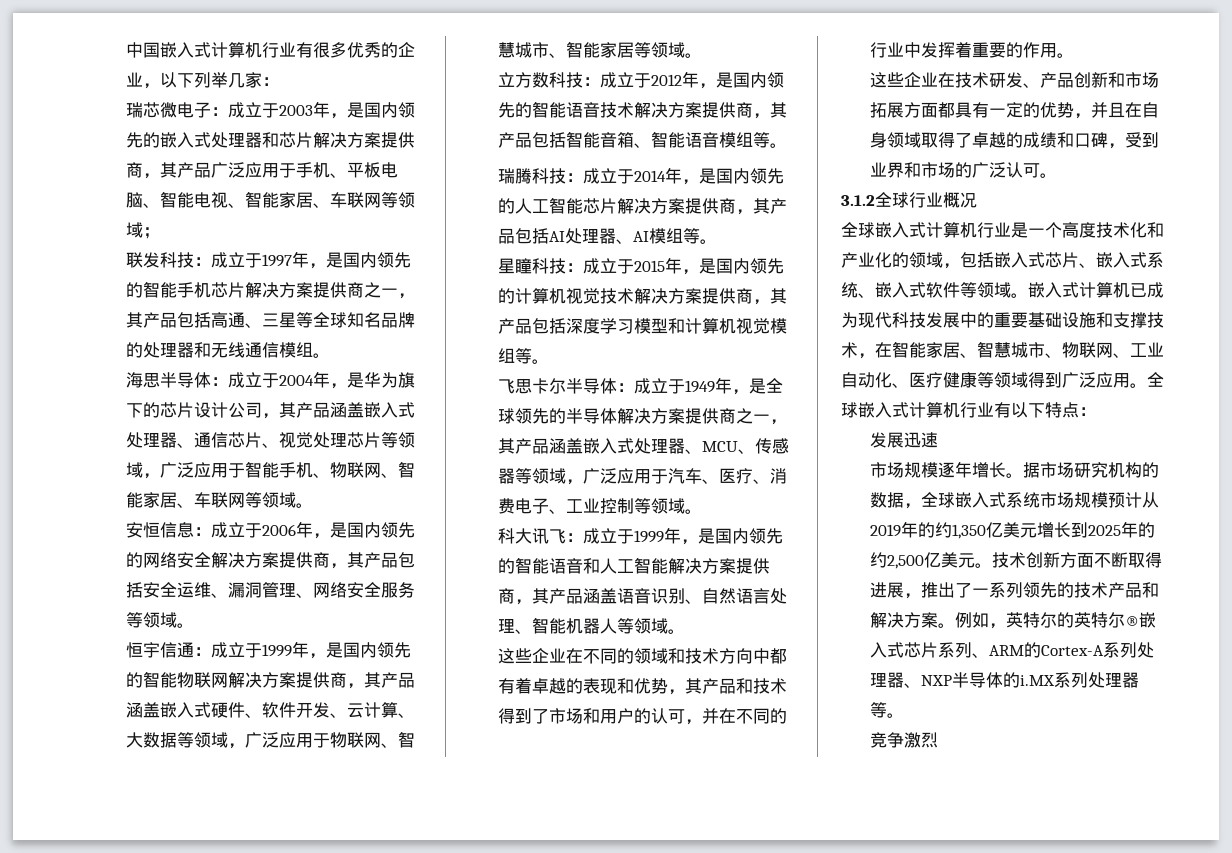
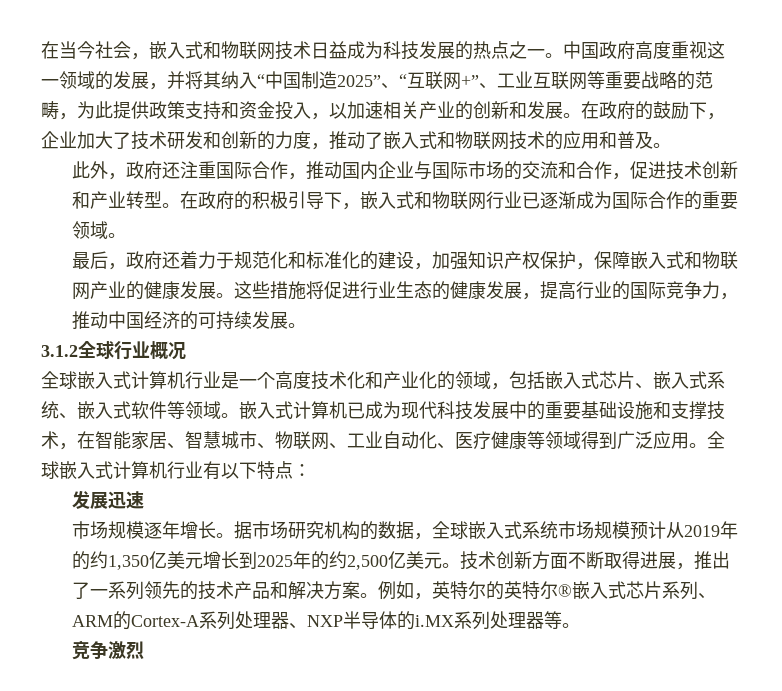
[126,42,416,58] [126,72,280,89] [126,101,416,119] [126,132,416,148] [126,162,399,179] [126,191,416,208] [126,222,161,239] [126,251,412,269] [126,281,416,299] [126,312,416,328] [126,342,331,358] [126,371,416,389] [126,402,416,419] [126,432,416,448] [126,461,416,479] [126,492,314,508] [126,521,416,539] [126,552,416,569] [126,582,416,598] [126,612,195,628] [126,641,412,659] [126,671,416,689] [126,702,416,718] [126,731,416,749] [498,41,703,58] [498,71,785,89] [498,101,788,119] [498,131,788,148] [498,167,785,185] [498,197,788,215] [498,228,718,244] [498,257,785,275] [498,288,788,305] [498,318,788,334] [498,348,550,364] [498,377,784,395] [498,408,788,425] [498,438,790,454] [498,468,788,485] [498,498,703,514] [498,527,784,545] [498,557,771,574] [498,588,788,605] [498,617,686,634] [498,648,788,664] [498,678,788,695] [498,708,788,725] [870,42,1075,58] [870,72,1160,88] [870,102,1160,119] [870,132,1160,149] [870,162,1041,178] 中国嵌入式计算机行业有很多优秀的企业，以下列举几家： // 瑞芯微电子：成立于2003年，是国内领先的嵌入式处理器和芯片解决方案提供商，其产品广泛应用于手机、平板电脑、智能电视、智能家居、车联网等领域； // 联发科技：成立于1997年，是国内领先的智能手机芯片解决方案提供商之一，其产品包括高通、三星等全球知名品牌的处理器和无线通信模组。 // 海思半导体：成立于2004年，是华为旗下的芯片设计公司，其产品涵盖嵌入式处理器、通信芯片、视觉处理芯片等领域，广泛应用于智能手机、物联网、智能家居、车联网等领域。 // 安恒信息：成立于2006年，是国内领先的网络安全解决方案提供商，其产品包括安全运维、漏洞管理、网络安全服务等领域。 // 恒宇信通：成立于1999年，是国内领先的智能物联网解决方案提供商，其产品涵盖嵌入式硬件、软件开发、云计算、大数据等领域，广泛应用于物联网、智慧城市、智能家居等领域。 // 立方数科技：成立于2012年，是国内领先的智能语音技术解决方案提供商，其产品包括智能音箱、智能语音模组等。 // 瑞腾科技：成立于2014年，是国内领先的人工智能芯片解决方案提供商，其产品包括AI处理器、AI模组等。 // 星瞳科技：成立于2015年，是国内领先的计算机视觉技术解决方案提供商，其产品包括深度学习模型和计算机视觉模组等。 // 飞思卡尔半导体：成立于1949年，是全球领先的半导体解决方案提供商之一，其产品涵盖嵌入式处理器、MCU、传感器等领域，广泛应用于汽车、医疗、消费电子、工业控制等领域。 // 科大讯飞：成立于1999年，是国内领先的智能语音和人工智能解决方案提供商，其产品涵盖语音识别、自然语言处理、智能机器人等领域。 // 这些企业在不同的领域和技术方向中都有着卓越的表现和优势，其产品和技术得到了市场和用户的认可，并在不同的行业中发挥着重要的作用。 // 这些企业在技术研发、产品创新和市场拓展方面都具有一定的优势，并且在自身领域取得了卓越的成绩和口碑，受到业界和市场的广泛认可 -> [41,41,725,60] [41,71,713,90] [41,101,725,120] [41,131,671,150] [72,161,739,180] [72,191,739,210] [72,221,127,239] [72,251,739,270] [72,281,739,300] [72,311,289,330] 在当今社会，嵌入式和物联网技术日益成为科技发展的热点之一。中国政府高度重视这一领域的发展，并将其纳入“中国制造2025”、“互联网+”、工业互联网等重要战略的范畴，为此提供政策支持和资金投入，以加速相关产业的创新和发展。在政府的鼓励下，企业加大了技术研发和创新的力度，推动了嵌入式和物联网技术的应用和普及。 // 此外，政府还注重国际合作，推动国内企业与国际市场的交流和合作，促进技术创新和产业转型。在政府的积极引导下，嵌入式和物联网行业已逐渐成为国际合作的重要领域。 // 最后，政府还着力于规范化和标准化的建设，加强知识产权保护，保障嵌入式和物联网产业的健康发展。这些措施将促进行业生态的健康发展，提高行业的国际竞争力，推动中国经济的可持续发展

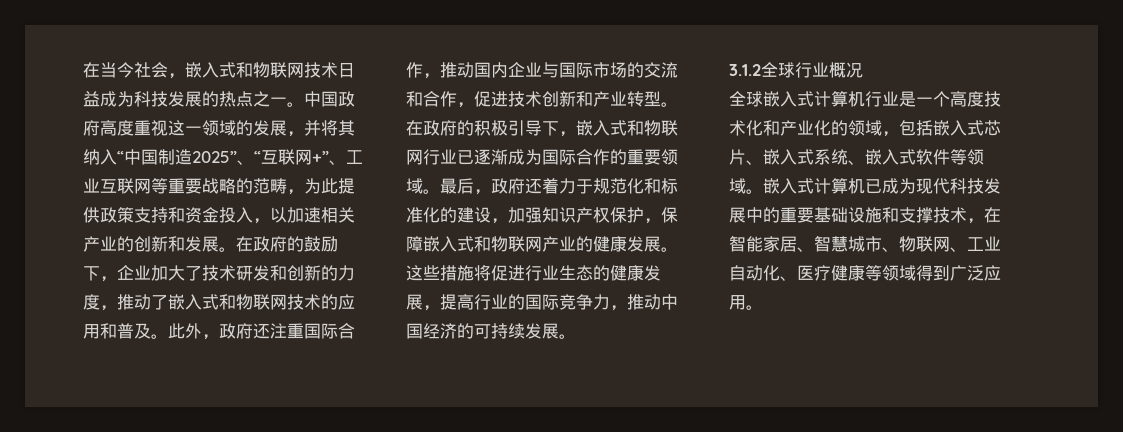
(671, 145) // -> (168, 336) none
(127, 235) // -> (440, 191) none
[707,431,725,449] [41,461,311,480] [72,490,145,509] [72,521,739,540] [72,551,731,570] [72,581,717,600] [72,611,581,630] [72,640,145,660] 全球嵌入式计算机行业有以下特点： // 发展迅速 // 市场规模逐年增长。据市场研究机构的数据，全球嵌入式系统市场规模预计从2019年的约1,350亿美元增长到2025年的约2,500亿美元。技术创新方面不断取得进展，推出了一系列领先的技术产品和解决方案。例如，英特尔的英特尔®嵌入式芯片系列、ARM的Cortex-A系列处理器、NXP半导体的i.MX系列处理器等。 // 竞争激烈 -> (763, 307) none

